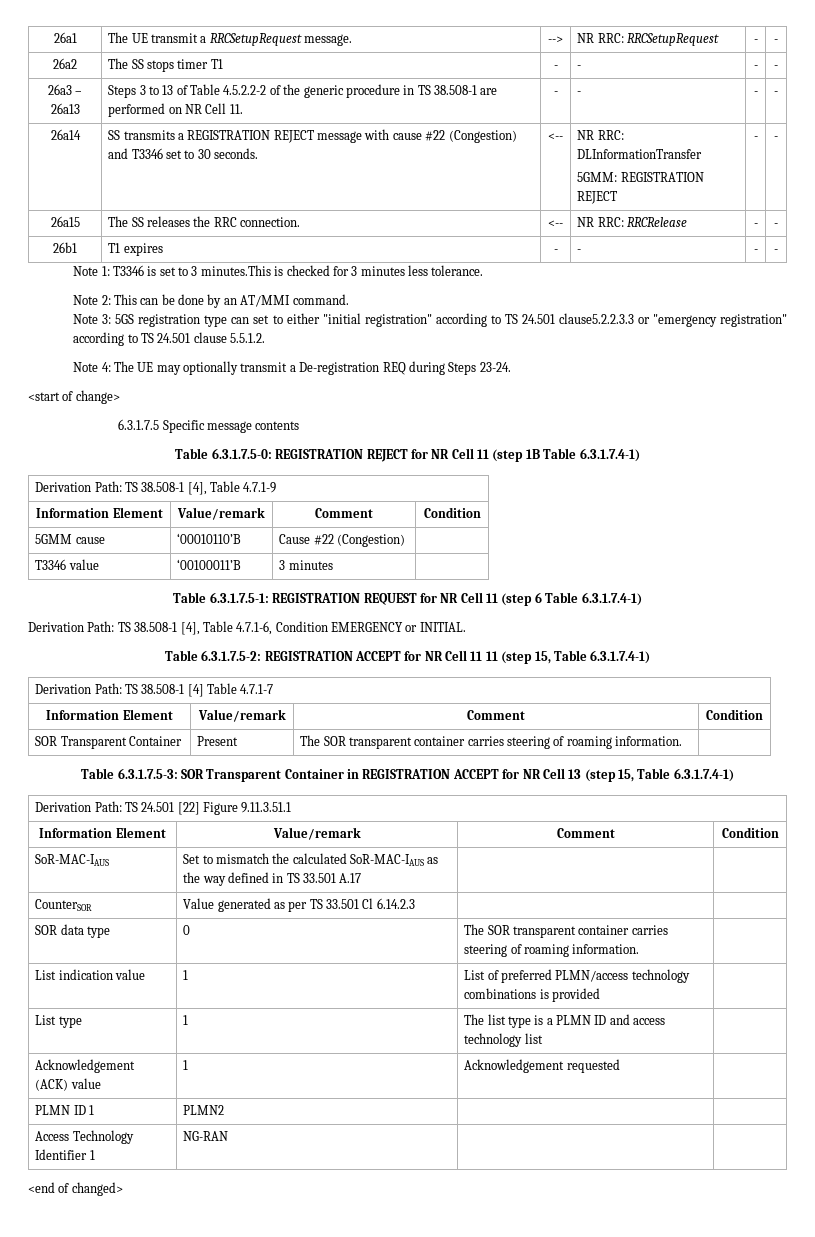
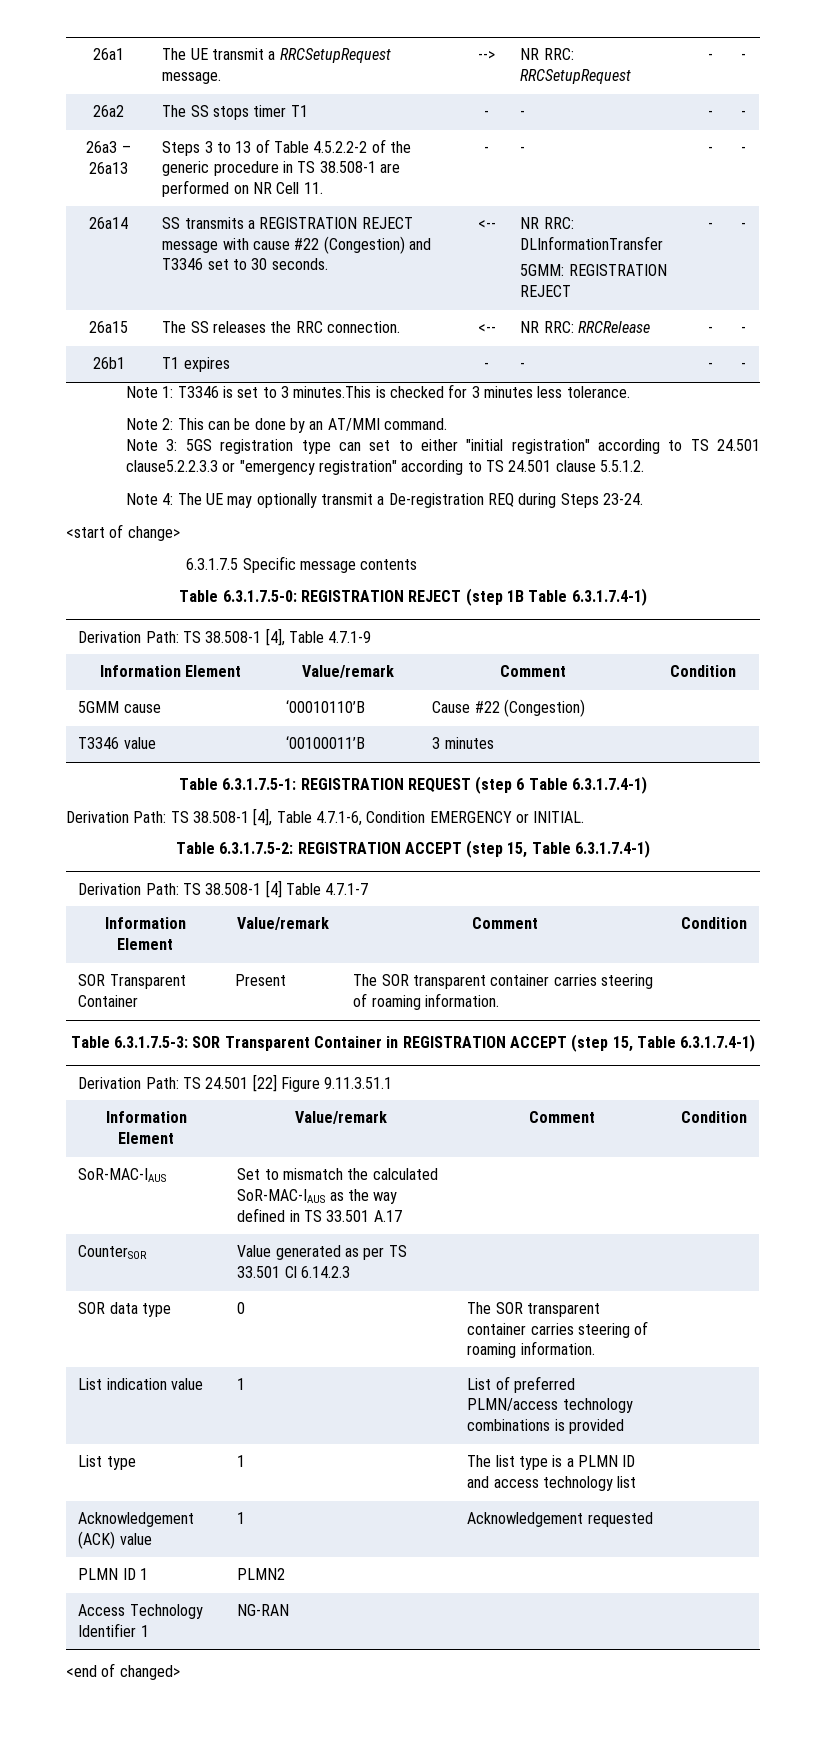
[410,448,490,459] for NR Cell 11 -> (462, 596) none
[419,592,499,603] for NR Cell 11 -> (471, 785) none
[404,650,498,661] for NR Cell 11 11 -> (462, 848) none
[502,768,582,779] for NR Cell 13 -> (567, 1042) none

